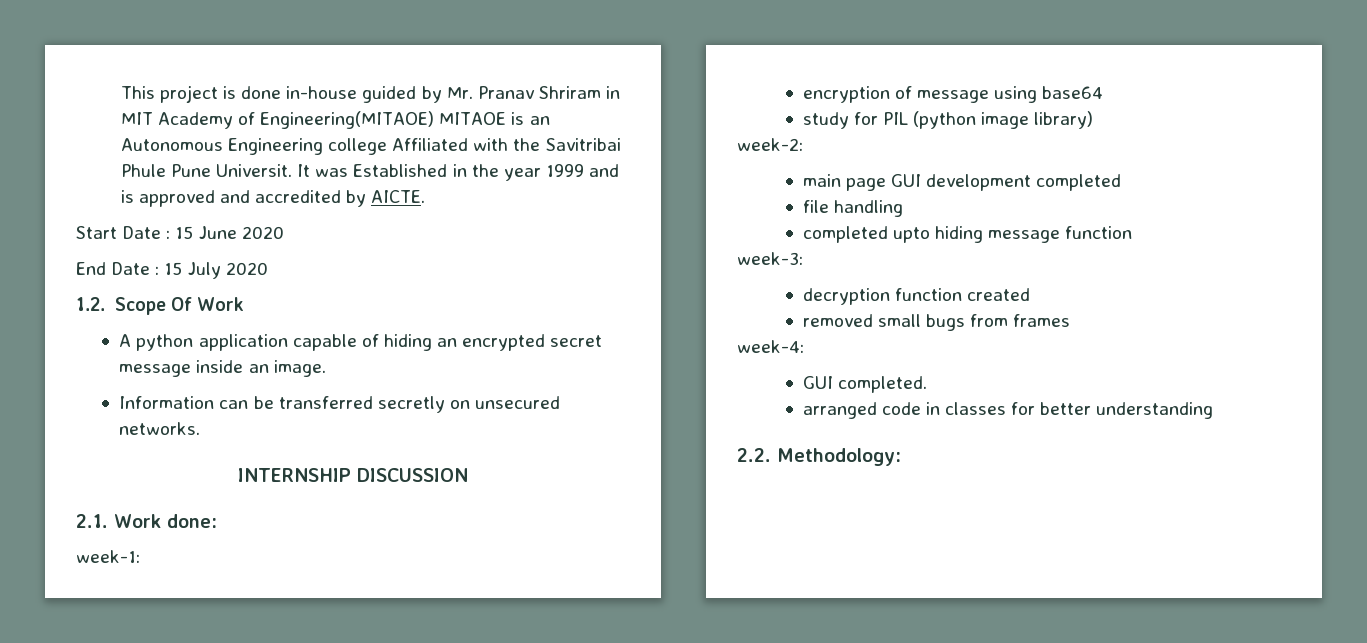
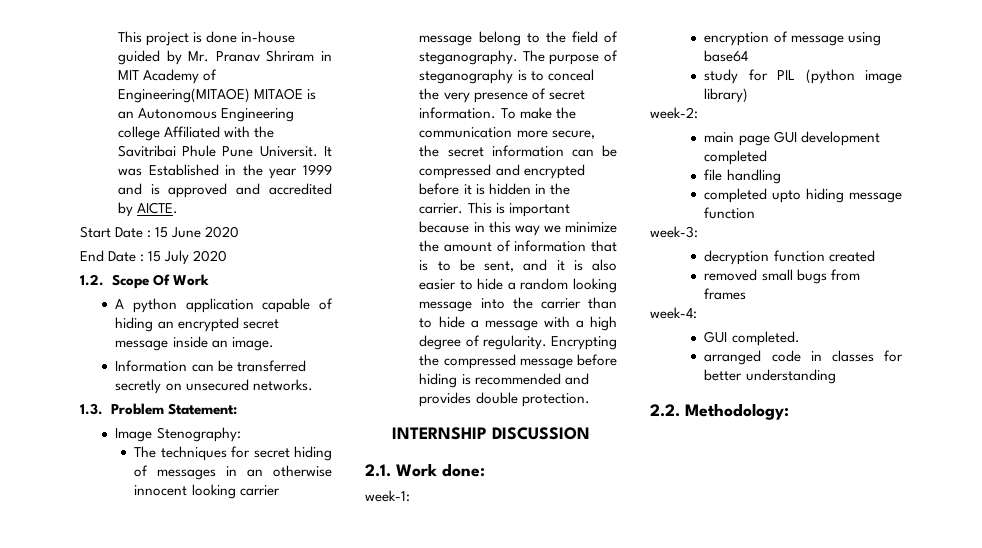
(201, 428) none -> [80,403,237,415] [115,427,241,442] [134,446,332,461] [134,465,332,480] [134,484,280,499] [419,31,618,46] [419,50,618,65] [419,69,594,84] [419,88,585,103] [419,107,576,119] [419,127,595,139] [419,145,617,157] [419,164,585,179] [419,183,570,195] [419,202,570,217] [419,221,617,236] [419,240,617,252] [419,259,617,272] [419,278,617,293] [419,297,617,312] [419,316,617,331] [419,335,617,350] [419,354,617,369] [419,373,589,388] [419,392,590,407] // 1.3. Problem Statement: // Image Stenography: // The techniques for secret hiding of messages in an otherwise innocent looking carrier message belong to the field of steganography. The purpose of steganography is to conceal the very presence of secret information. To make the communication more secure, the secret information can be compressed and encrypted before it is hidden in the carrier. This is important because in this way we minimize the amount of information that is to be sent, and it is also easier to hide a random looking message into the carrier than to hide a message with a high degree of regularity. Encrypting the compressed message before hiding is recommended and provides double protection.

